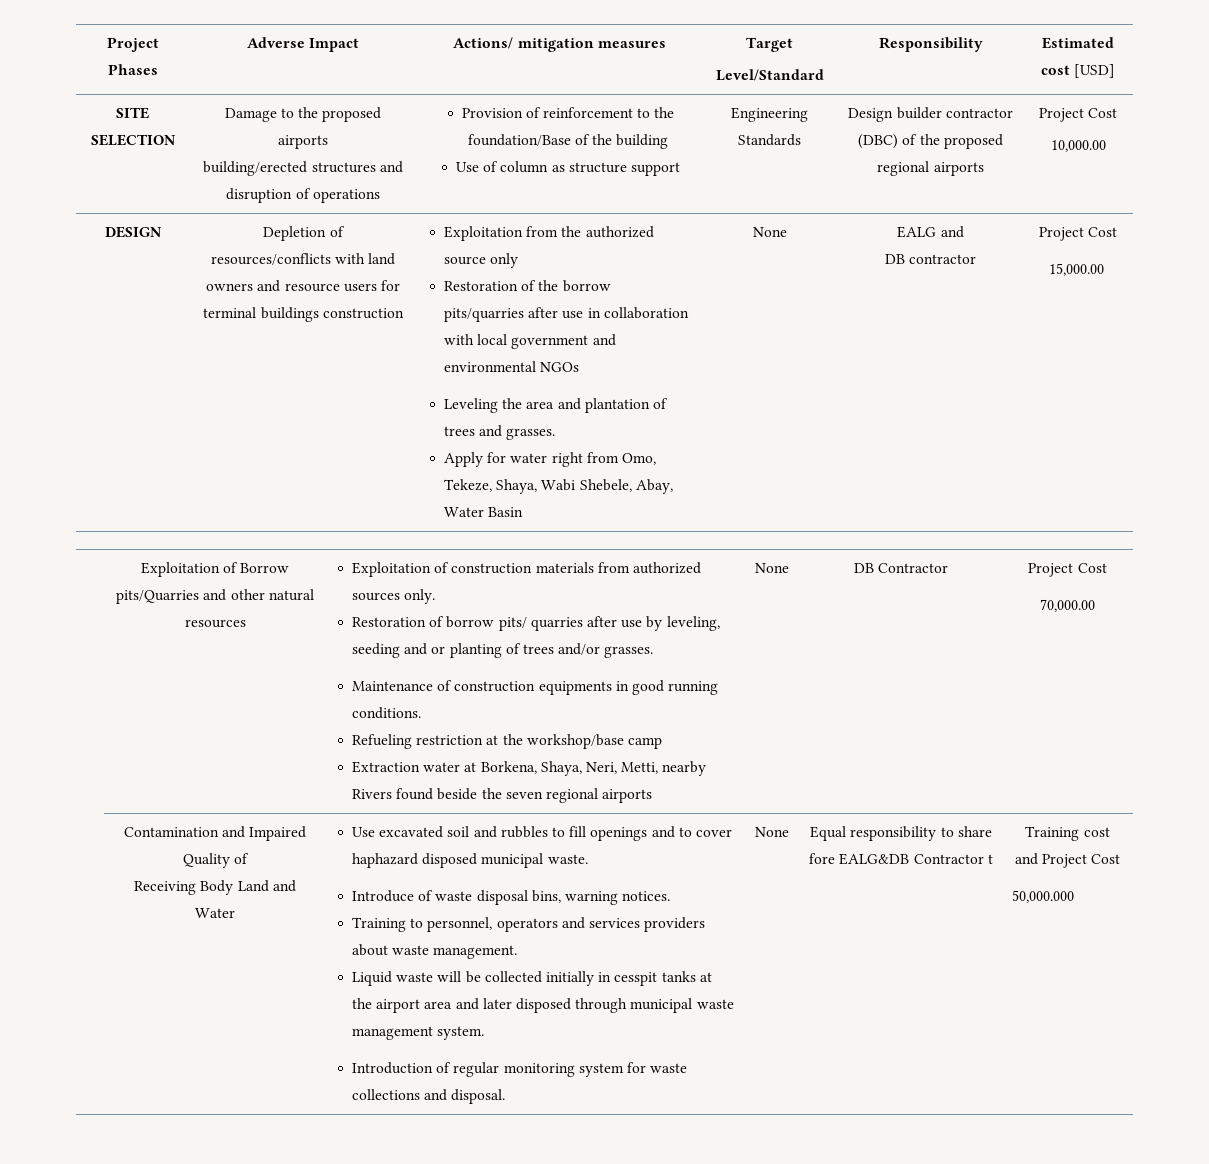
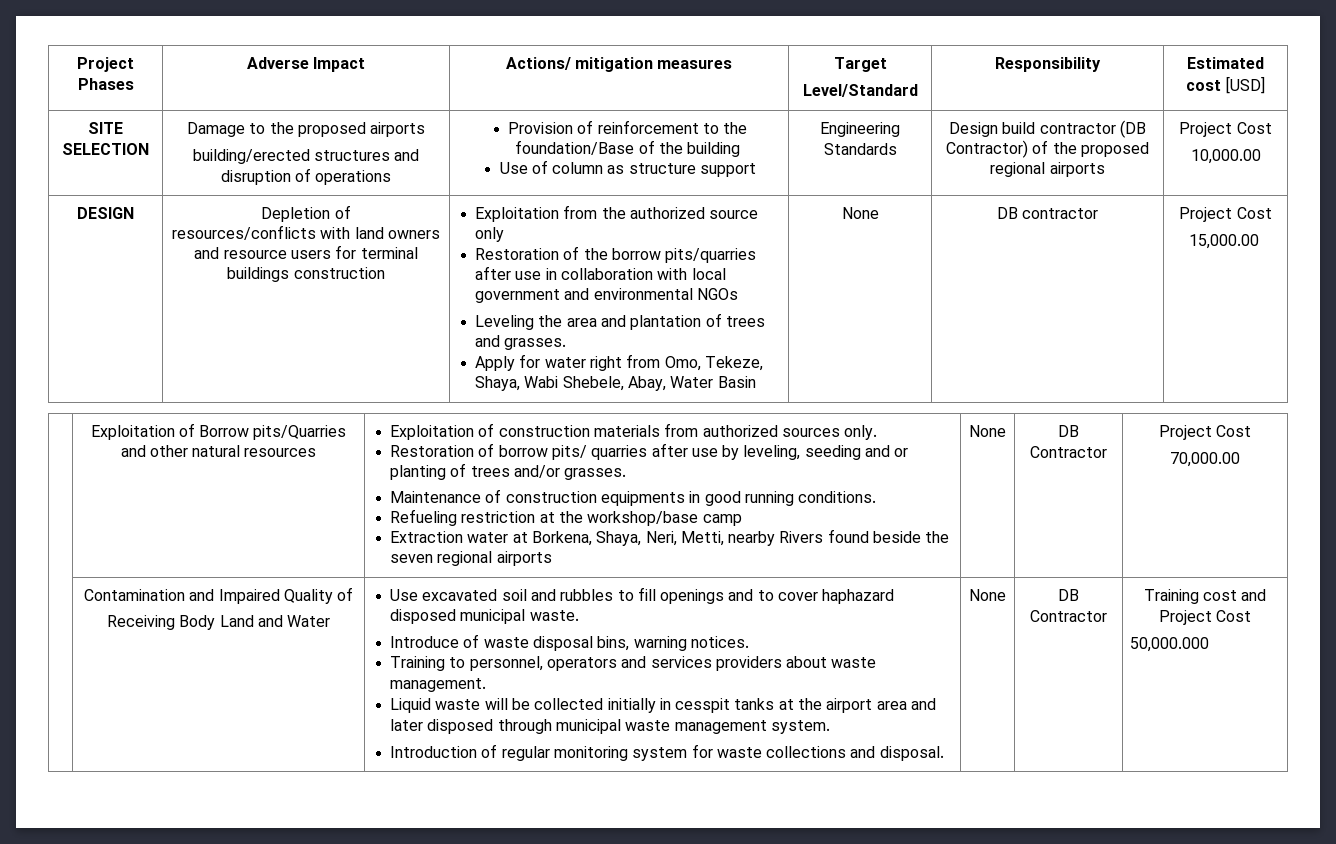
[896,107,1013,119] [858,134,899,149] builder contractor (DBC) -> [1002,120,1146,138] [946,140,1029,158] build contractor (DB Contractor)
[897,226,964,238] EALG and // -> (879, 213) none
[810,826,992,841] [809,853,993,865] Equal responsibility to share fore EALG&DB Contractor t -> [1058,589,1079,601] [1030,610,1107,622] DB Contractor

